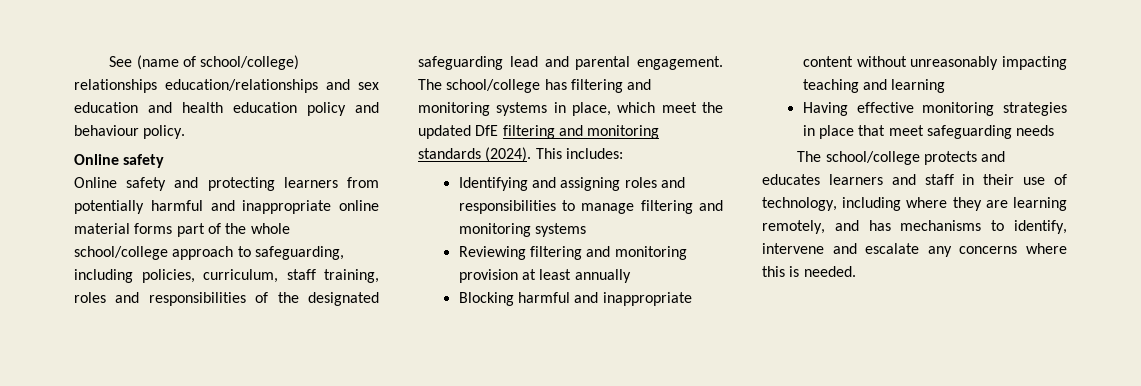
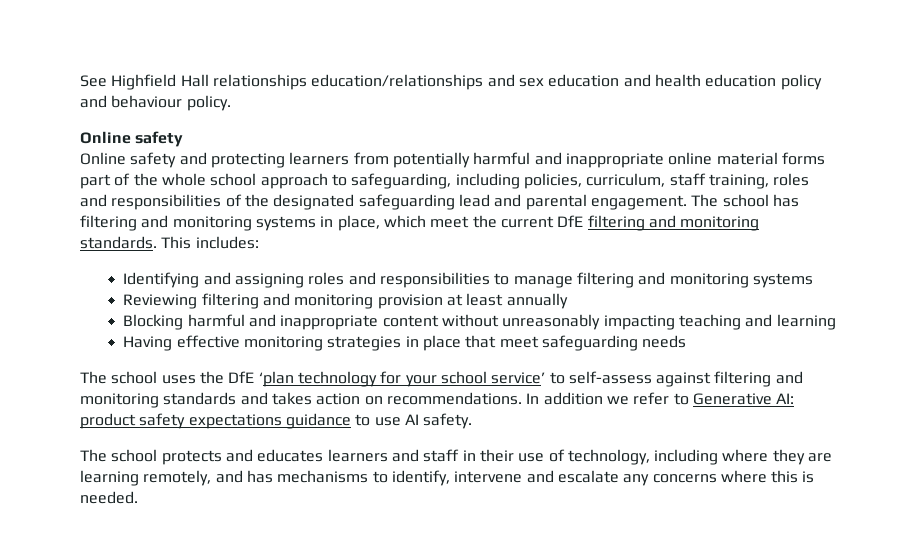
[136,55,300,70] (name of school/college) -> [111,74,209,90] Highfield Hall
[74,246,168,260] school/college -> [210,173,257,186] school
[446,79,541,93] school/college -> [722,194,769,207] school
[418,125,471,139] updated -> [500,216,554,228] current
[418,147,532,162] standards (2024). -> [80,236,157,249] standards.
[825,151,920,165] school/college -> [111,371,803,387] [80,392,795,408] [80,413,473,429] [80,449,158,462] school uses the DfE ‘plan technology for your school service’ to self-assess against filtering and monitoring standards and takes action on recommendations. In addition we refer to Generative AI: product safety expectations guidance to use AI safety. // The school

